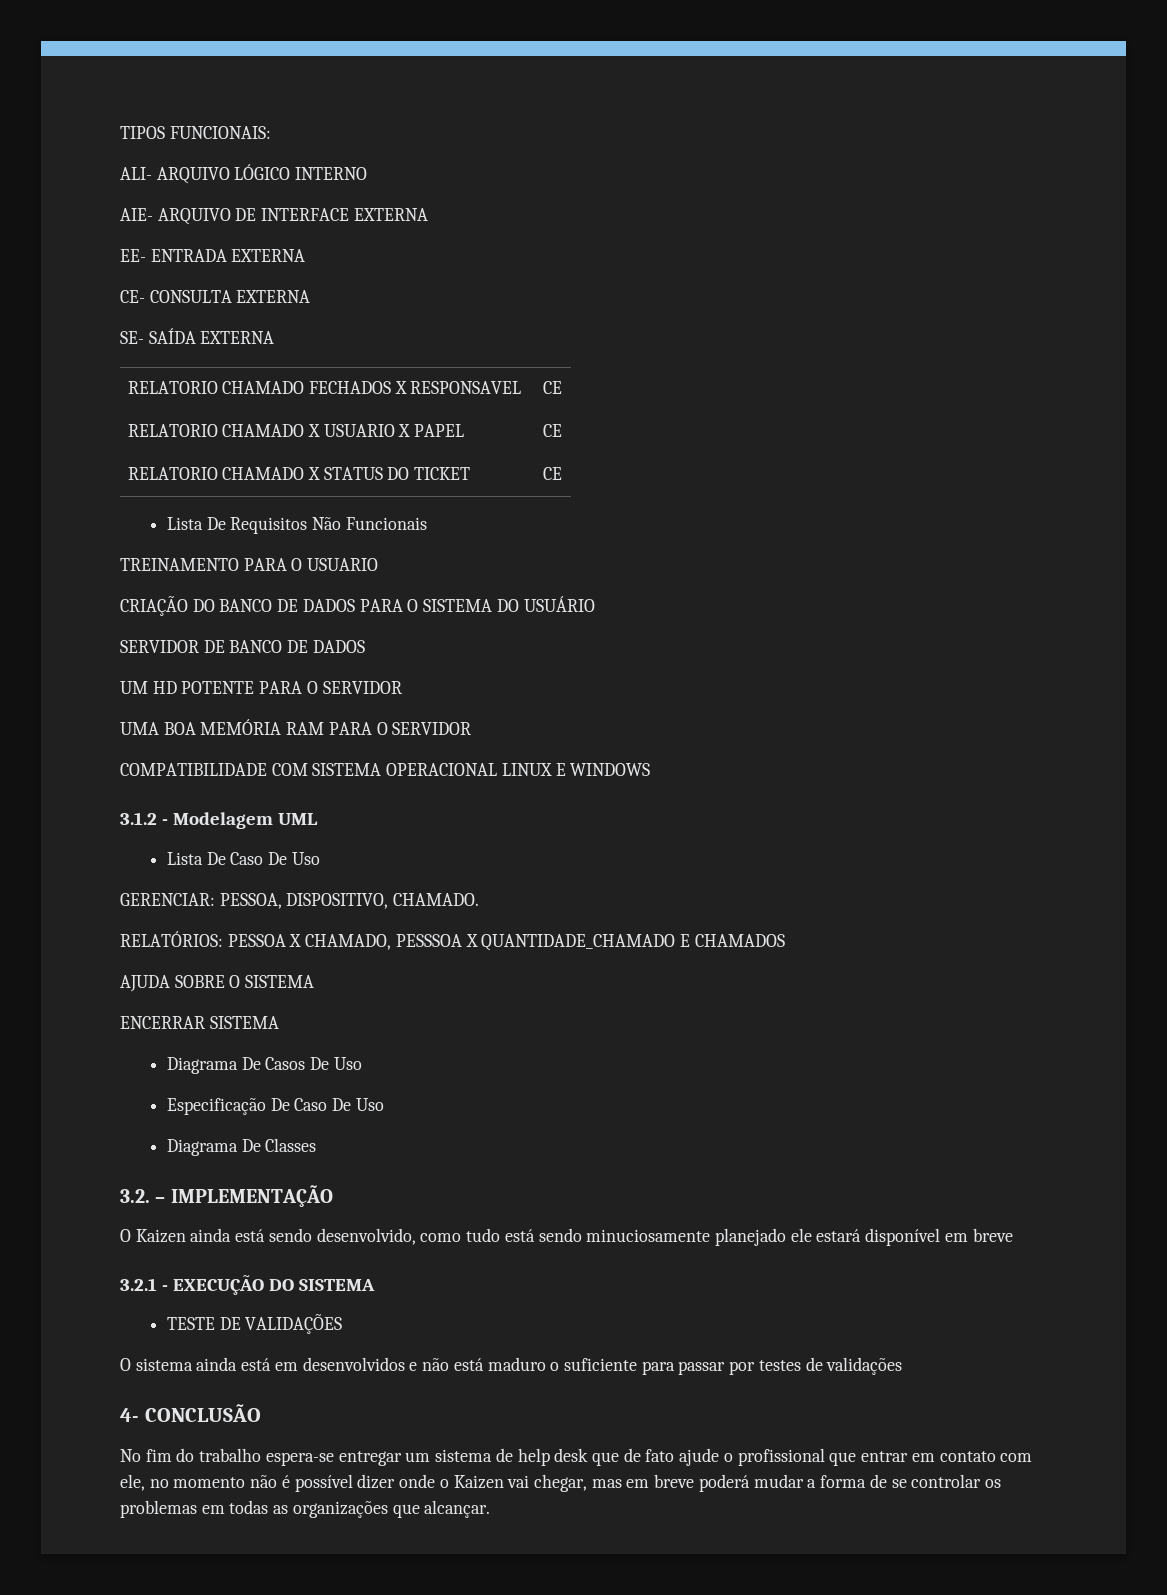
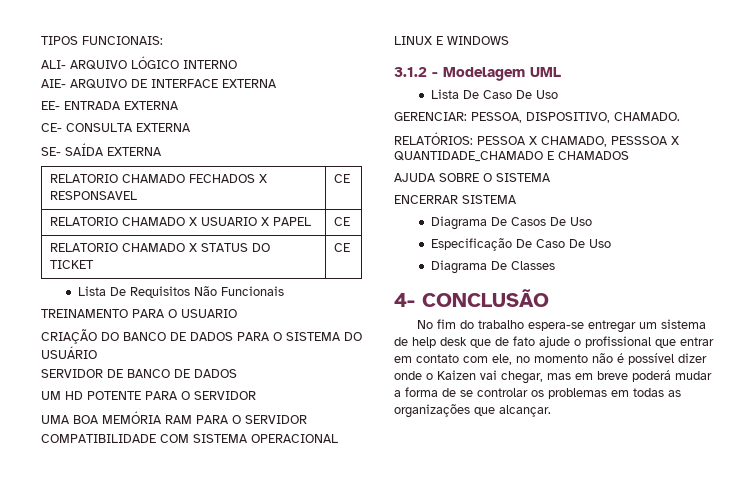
[120,1185,333,1207] [120,1228,1013,1246] [120,1275,375,1295] [166,1314,343,1334] [120,1357,903,1375] // 3.2. – IMPLEMENTAÇÃO // O Kaizen ainda está sendo desenvolvido, como tudo está sendo minuciosamente planejado ele estará disponível em breve // 3.2.1 - EXECUÇÃO DO SISTEMA // TESTE DE VALIDAÇÕES // O sistema ainda está em desenvolvidos e não está maduro o suficiente para passar por testes de validações -> (555, 265) none

